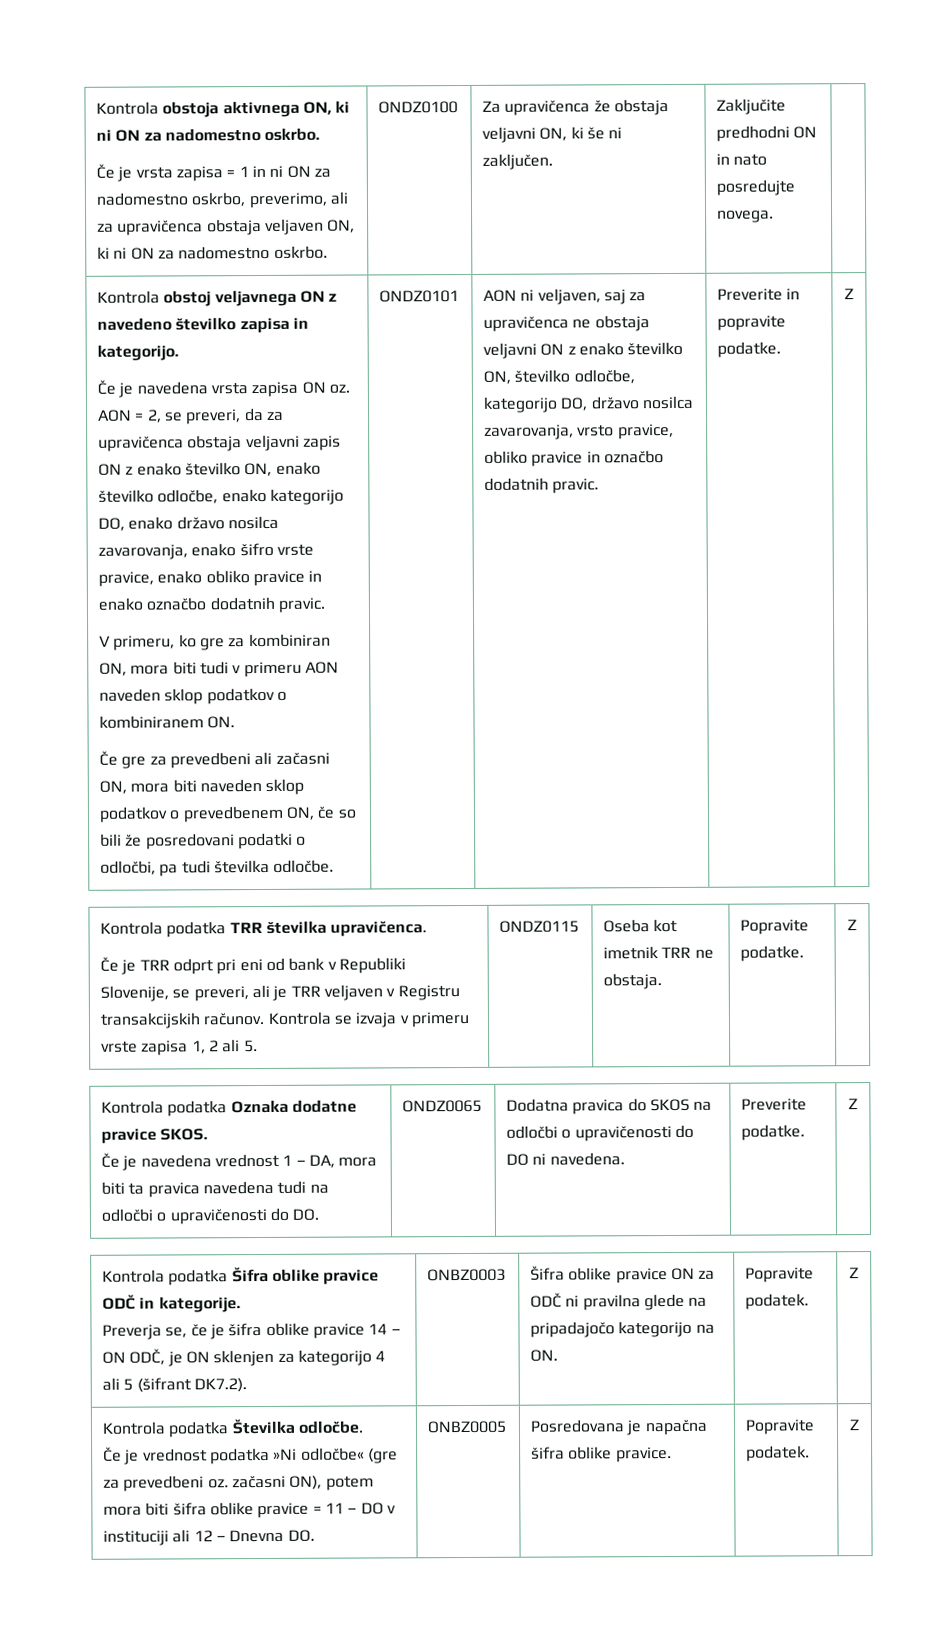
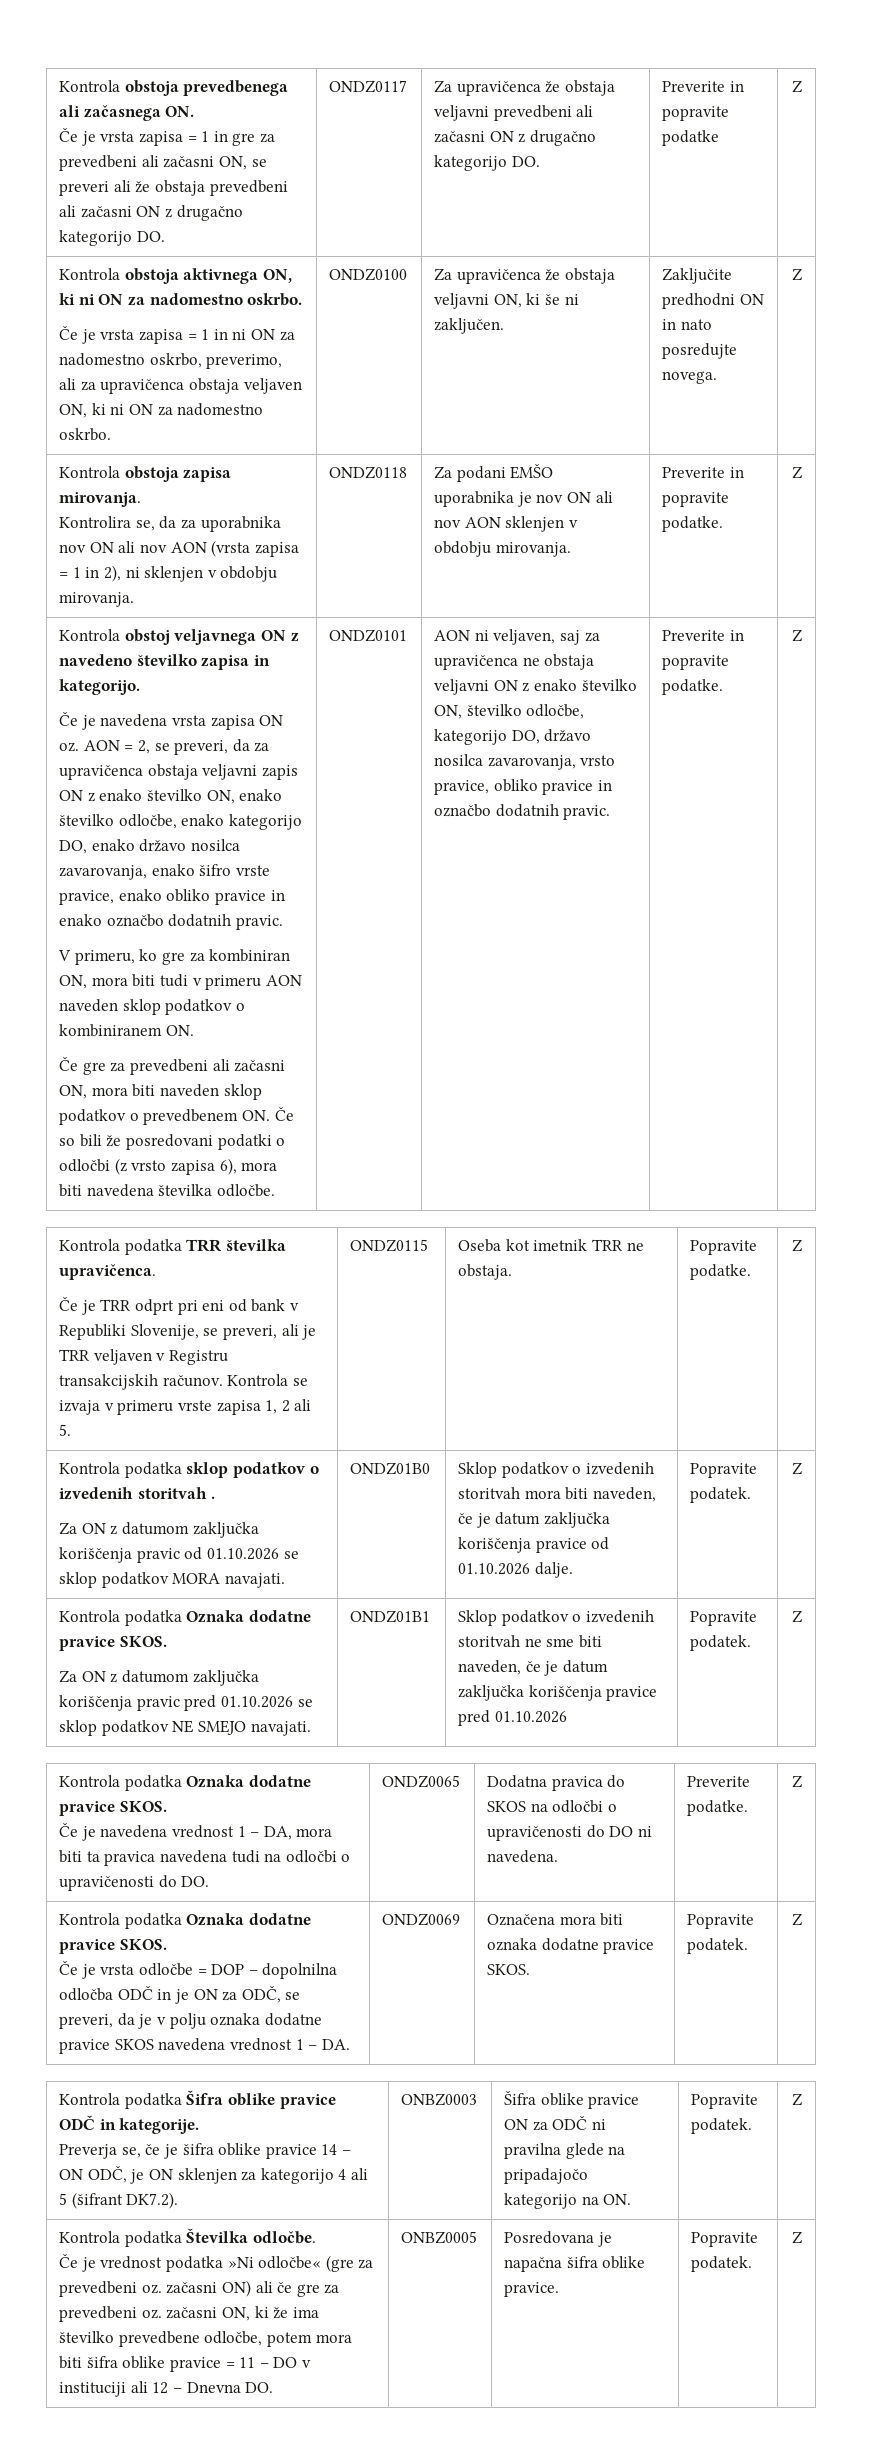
[95,101,220,118] Kontrola obstoja -> [59,80,289,96] [59,105,195,121] [59,128,276,146] [59,155,267,171] [59,180,288,196] [59,205,243,221] [59,230,165,246] [329,80,408,93] [434,80,616,96] [434,105,594,121] [434,130,597,146] [434,155,540,171] [662,81,744,92] [662,106,730,121] [662,130,720,146] [791,80,802,93] [59,268,179,284] Kontrola obstoja prevedbenega ali začasnega ON. // Če je vrsta zapisa = 1 in gre za prevedbeni ali začasni ON, se preveri ali že obstaja prevedbeni ali začasni ON z drugačno kategorijo DO. | ONDZ0117 | Za upravičenca že obstaja veljavni prevedbeni ali začasni ON z drugačno kategorijo DO. | Preverite in popravite podatke | Z // Kontrola obstoja
(774, 216) none -> [791,268,802,281] [59,466,232,482] [59,492,142,507] [59,516,281,532] [59,540,299,557] [59,565,278,582] [59,592,135,607] [329,466,408,479] [434,464,554,482] [434,491,613,507] [434,516,579,532] [434,541,571,557] [662,467,744,478] [662,492,730,507] [662,516,724,532] [791,466,802,479] Z // Kontrola obstoja zapisa mirovanja. // Kontrolira se, da za uporabnika nov ON ali nov AON (vrsta zapisa = 1 in 2), ni sklenjen v obdobju mirovanja. | ONDZ0118 | Za podani EMŠO uporabnika je nov ON ali nov AON sklenjen v obdobju mirovanja. | Preverite in popravite podatke. | Z
[285,806,335,820] ON, če -> [242,1107,294,1121] ON. Če
[99,860,211,877] odločbi, pa tudi -> [59,1158,278,1175] [59,1184,154,1197] odločbi (z vrsto zapisa 6), mora biti navedena
(857, 925) none -> [59,1462,319,1478] [59,1487,216,1500] [59,1522,259,1538] [59,1547,299,1563] [59,1572,286,1588] [350,1462,431,1475] [458,1462,655,1478] [458,1487,657,1502] [458,1512,611,1528] [458,1537,610,1553] [458,1562,573,1578] [690,1463,758,1478] [690,1487,752,1503] [791,1462,802,1475] [59,1610,312,1626] [59,1636,167,1651] [59,1670,259,1686] [59,1695,313,1711] [59,1720,311,1736] [350,1610,431,1623] [458,1610,655,1626] [458,1635,603,1648] [458,1660,609,1676] [458,1685,658,1701] [458,1710,567,1726] [690,1611,758,1626] [690,1635,752,1651] [791,1610,802,1623] // Kontrola podatka sklop podatkov o izvedenih storitvah . // Za ON z datumom zaključka koriščenja pravic od 01.10.2026 se sklop podatkov MORA navajati. | ONDZ01B0 | Sklop podatkov o izvedenih storitvah mora biti naveden, če je datum zaključka koriščenja pravice od 01.10.2026 dalje. | Popravite podatek. | Z // Kontrola podatka Oznaka dodatne pravice SKOS. // Za ON z datumom zaključka koriščenja pravic pred 01.10.2026 se sklop podatkov NE SMEJO navajati. | ONDZ01B1 | Sklop podatkov o izvedenih storitvah ne sme biti naveden, če je datum zaključka koriščenja pravice pred 01.10.2026 | Popravite podatek. | Z
(858, 1104) none -> [59,1913,312,1929] [59,1939,167,1954] [59,1961,338,1979] [59,1986,301,2004] [59,2013,322,2029] [59,2038,350,2054] [382,1913,461,1926] [487,1913,624,1926] [487,1938,655,1954] [487,1964,531,1975] [687,1914,755,1929] [687,1938,749,1954] [791,1913,802,1926] // Kontrola podatka Oznaka dodatne pravice SKOS. // Če je vrsta odločbe = DOP – dopolnilna odločba ODČ in je ON za ODČ, se preveri, da je v polju oznaka dodatne pravice SKOS navedena vrednost 1 – DA. | ONDZ0069 | Označena mora biti oznaka dodatne pravice SKOS. | Popravite podatek. | Z
[289,1475,323,1490] ON), -> [222,2280,340,2297] [59,2306,319,2322] [59,2331,263,2347] ON) ali če gre za prevedbeni oz. začasni ON, ki že ima številko prevedbene odločbe,

